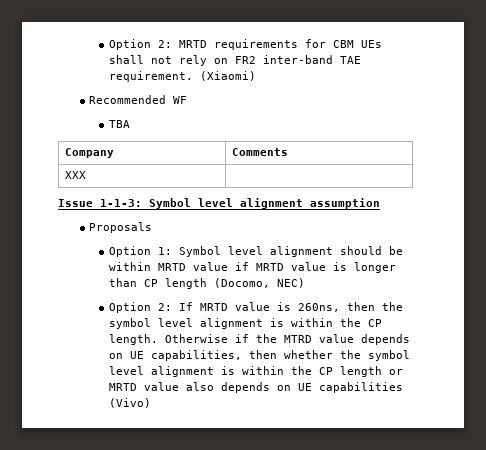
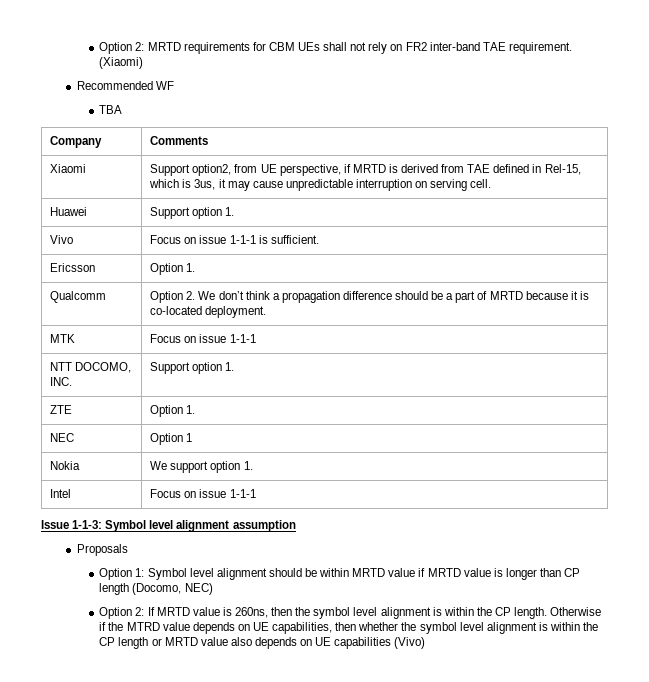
[65,171,87,179] XXX | -> [50,164,87,173] [150,164,581,176] [149,179,492,191] [50,207,88,216] [150,207,235,219] [50,235,74,244] [150,235,319,244] [50,263,96,272] [150,263,196,275] [50,291,107,303] [150,291,589,303] [150,306,267,318] [50,334,76,343] [150,334,256,343] [50,362,132,373] [50,377,73,386] [150,362,235,374] [50,405,73,414] [150,405,196,417] [50,433,75,442] [150,433,193,445] [50,461,81,470] [150,461,253,473] [50,489,72,498] [150,489,256,498] Xiaomi | Support option2, from UE perspective, if MRTD is derived from TAE defined in Rel-15, which is 3us, it may cause unpredictable interruption on serving cell. // Huawei | Support option 1. // Vivo | Focus on issue 1-1-1 is sufficient. // Ericsson | Option 1. // Qualcomm | Option 2. We don’t think a propagation difference should be a part of MRTD because it is co-located deployment. // MTK | Focus on issue 1-1-1 // NTT DOCOMO, INC. | Support option 1. // ZTE | Option 1. // NEC | Option 1 // Nokia | We support option 1. // Intel | Focus on issue 1-1-1

